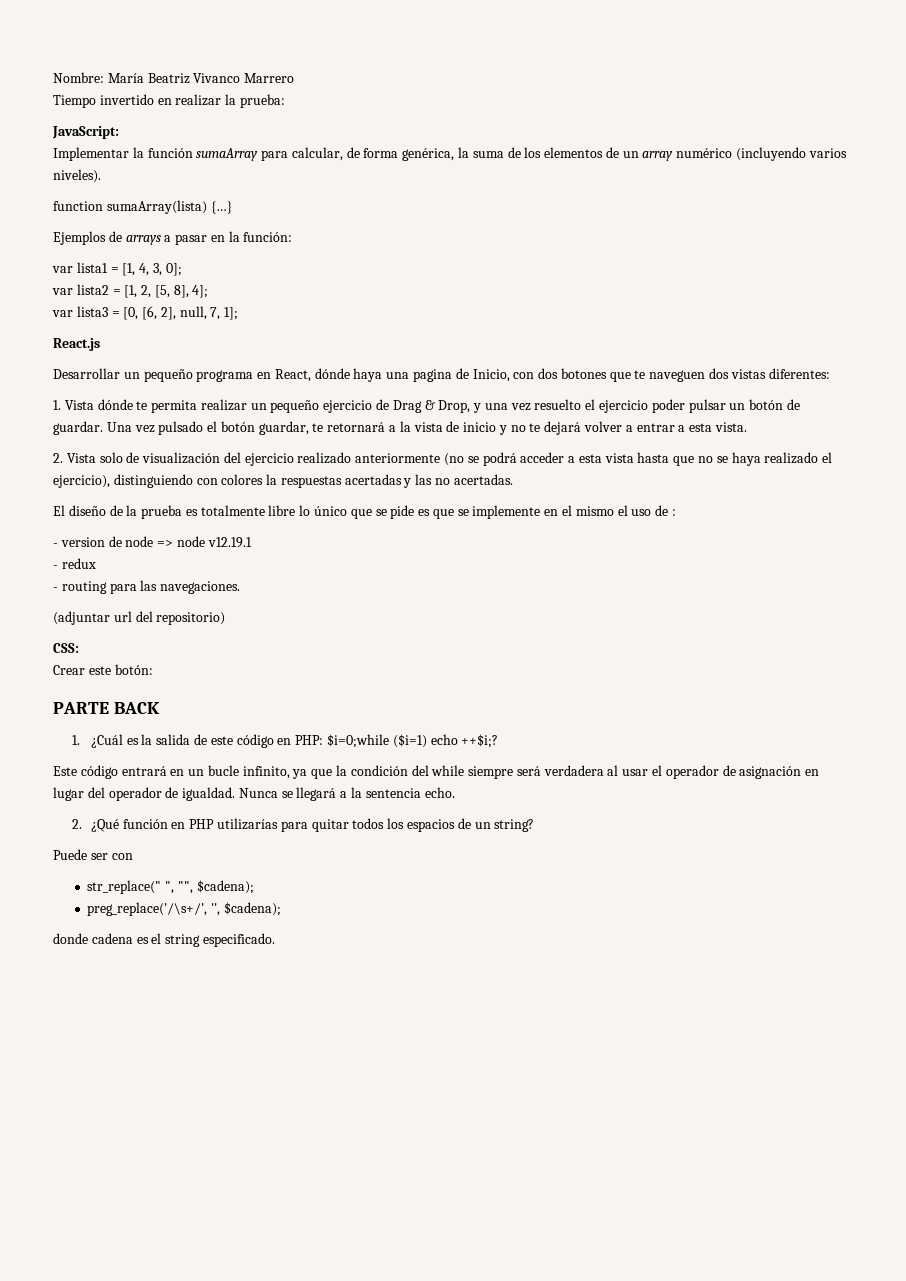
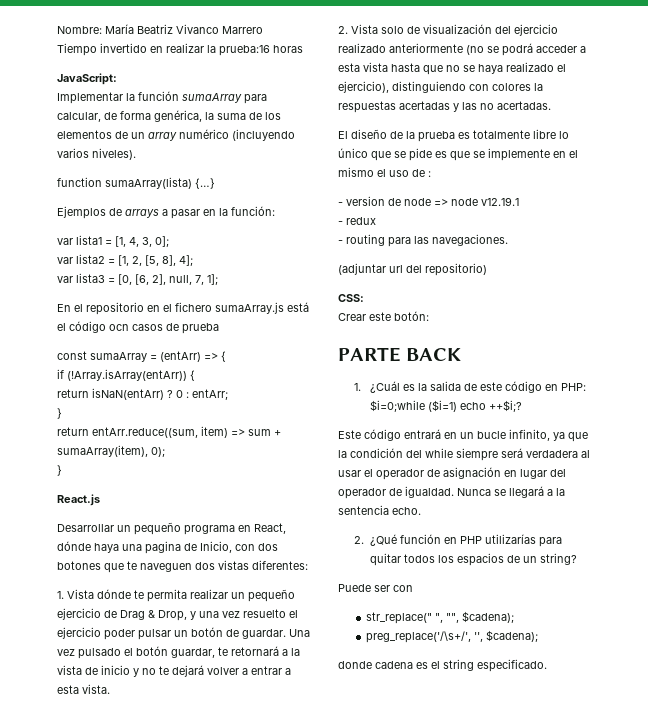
[239,94,285,108] prueba: -> [219,45,303,56] prueba:16 horas
(239, 313) none -> [57,302,309,315] [57,321,219,334] [57,351,226,362] [57,369,195,381] [57,388,228,400] [57,408,62,419] [57,426,281,438] [57,445,165,457] [57,465,62,476] // En el repositorio en el fichero sumaArray.js está el código ocn casos de prueba // const sumaArray = (entArr) => { // if (!Array.isArray(entArr)) { // return isNaN(entArr) ? 0 : entArr; // } // return entArr.reduce((sum, item) => sum + sumaArray(item), 0); // }

